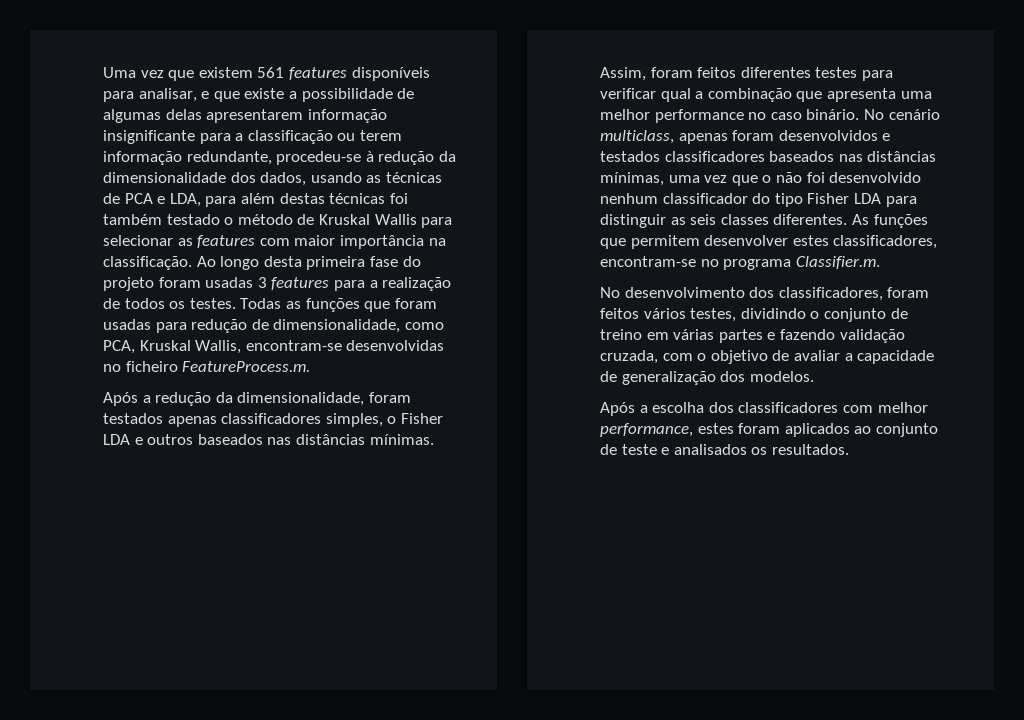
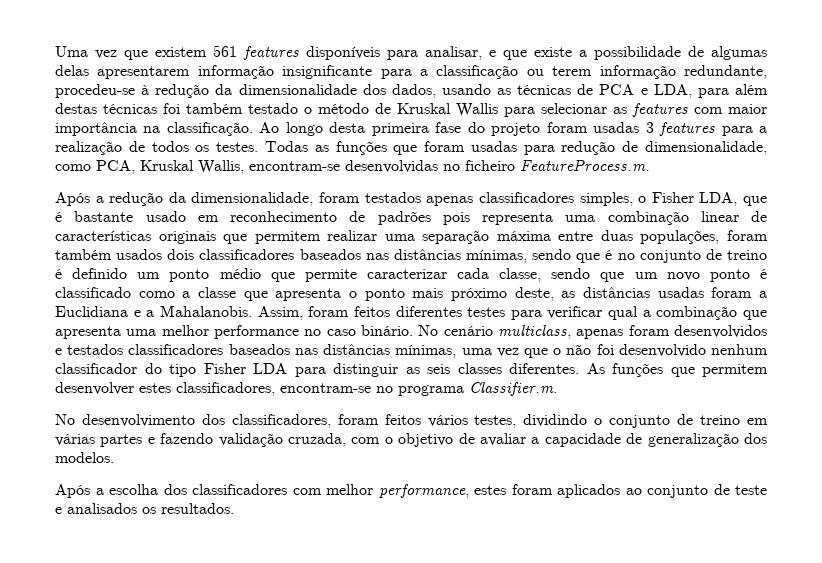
[103,434,434,445] LDA e outros baseados nas distâncias mínimas. -> [699,192,768,206] [55,211,767,225] [55,230,768,244] [55,249,767,263] [55,268,767,282] [55,287,767,301] [55,305,252,317] LDA, que é bastante usado em reconhecimento de padrões pois representa uma combinação linear de características originais que permitem realizar uma separação máxima entre duas populações, foram também usados dois classificadores baseados nas distâncias mínimas, sendo que é no conjunto de treino é definido um ponto médio que permite caracterizar cada classe, sendo que um novo ponto é classificado como a classe que apresenta o ponto mais próximo deste, as distâncias usadas foram a Euclidiana e a Mahalanobis.

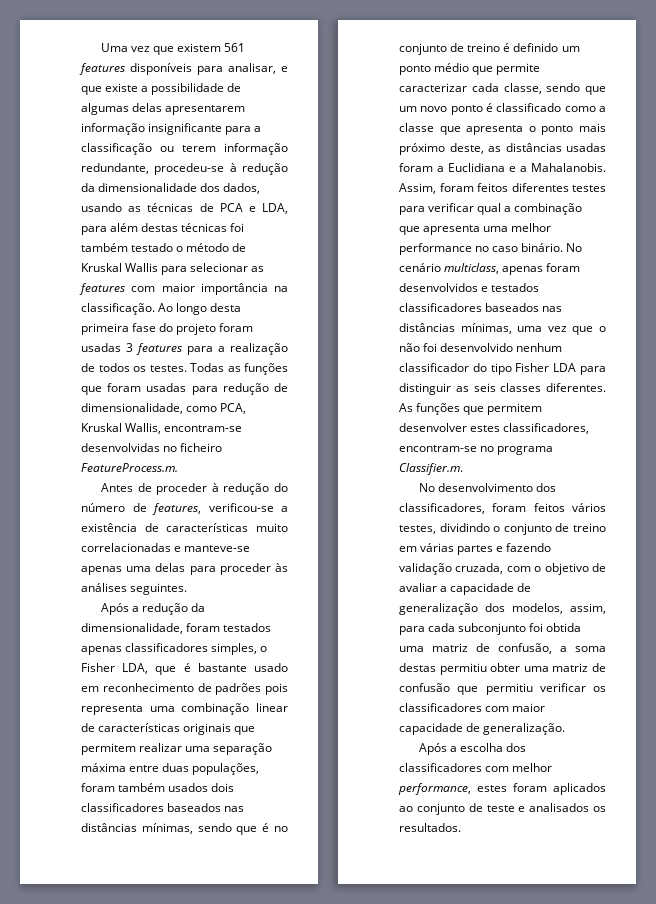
(650, 165) none -> [101,483,288,495] [81,503,288,515] [81,523,288,532] [81,543,251,552] [81,563,288,575] [81,583,188,595] // Antes de proceder à redução do número de features, verificou-se a existência de características muito correlacionadas e manteve-se apenas uma delas para proceder às análises seguintes.
[55,452,114,463] modelos. -> [512,603,606,614] [399,623,582,635] [399,643,606,654] [399,663,606,675] [399,683,606,695] [399,703,546,712] [399,723,566,735] modelos, assim, para cada subconjunto foi obtida uma matriz de confusão, a soma destas permitiu obter uma matriz de confusão que permitiu verificar os classificadores com maior capacidade de generalização.

